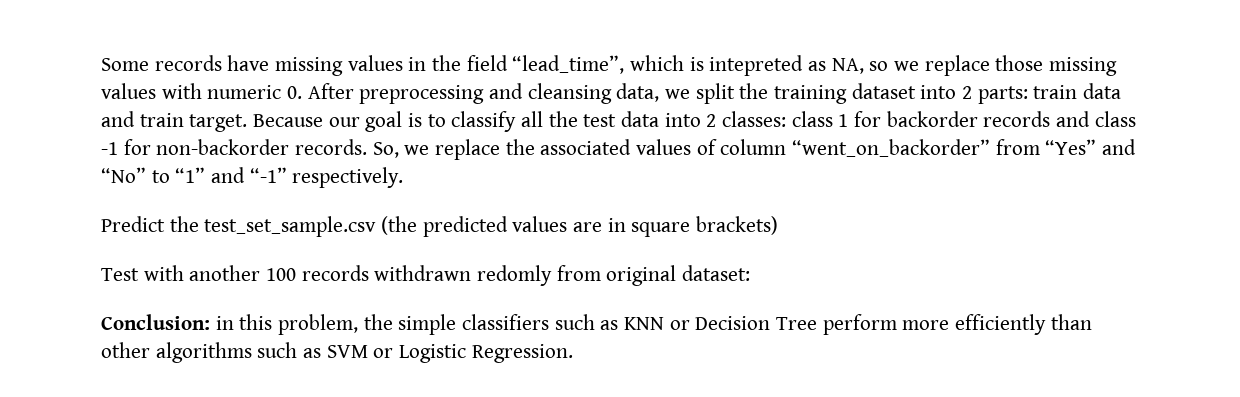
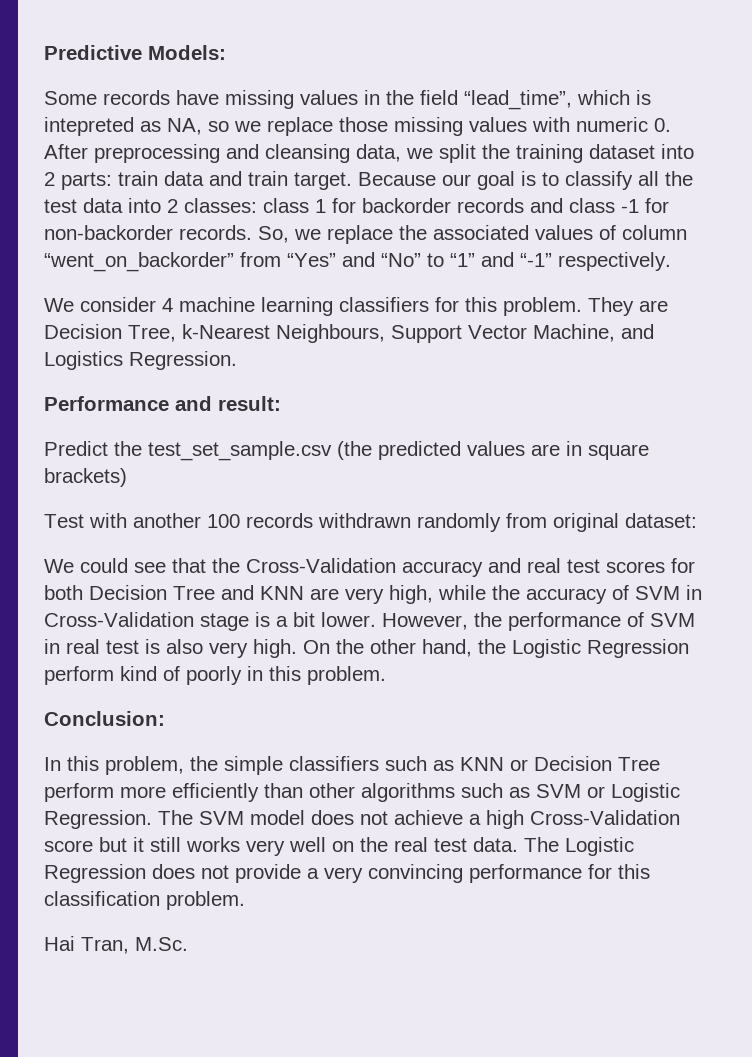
(101, 64) none -> [44,45,226,60] Predictive Models: //
(404, 177) none -> [44,297,668,316] [44,324,654,343] [44,351,237,370] [44,396,281,411] // We consider 4 machine learning classifiers for this problem. They are Decision Tree, k-Nearest Neighbours, Support Vector Machine, and Logistics Regression. // Performance and result:
[477,265,553,286] redomly -> [417,513,501,532] randomly
(751, 273) none -> [44,558,695,577] [44,585,702,604] [44,612,695,631] [44,639,689,658] [44,666,386,685] // We could see that the Cross-Validation accuracy and real test scores for both Decision Tree and KNN are very high, while the accuracy of SVM in Cross-Validation stage is a bit lower. However, the performance of SVM in real test is also very high. On the other hand, the Logistic Regression perform kind of poorly in this problem.
[215,316,234,330] in -> [44,757,61,771] // In
(573, 353) none -> [158,810,680,829] [44,837,634,856] [44,864,650,883] [44,891,245,910] [44,936,188,954] The SVM model does not achieve a high Cross-Validation score but it still works very well on the real test data. The Logistic Regression does not provide a very convincing performance for this classification problem. // Hai Tran, M.Sc.

